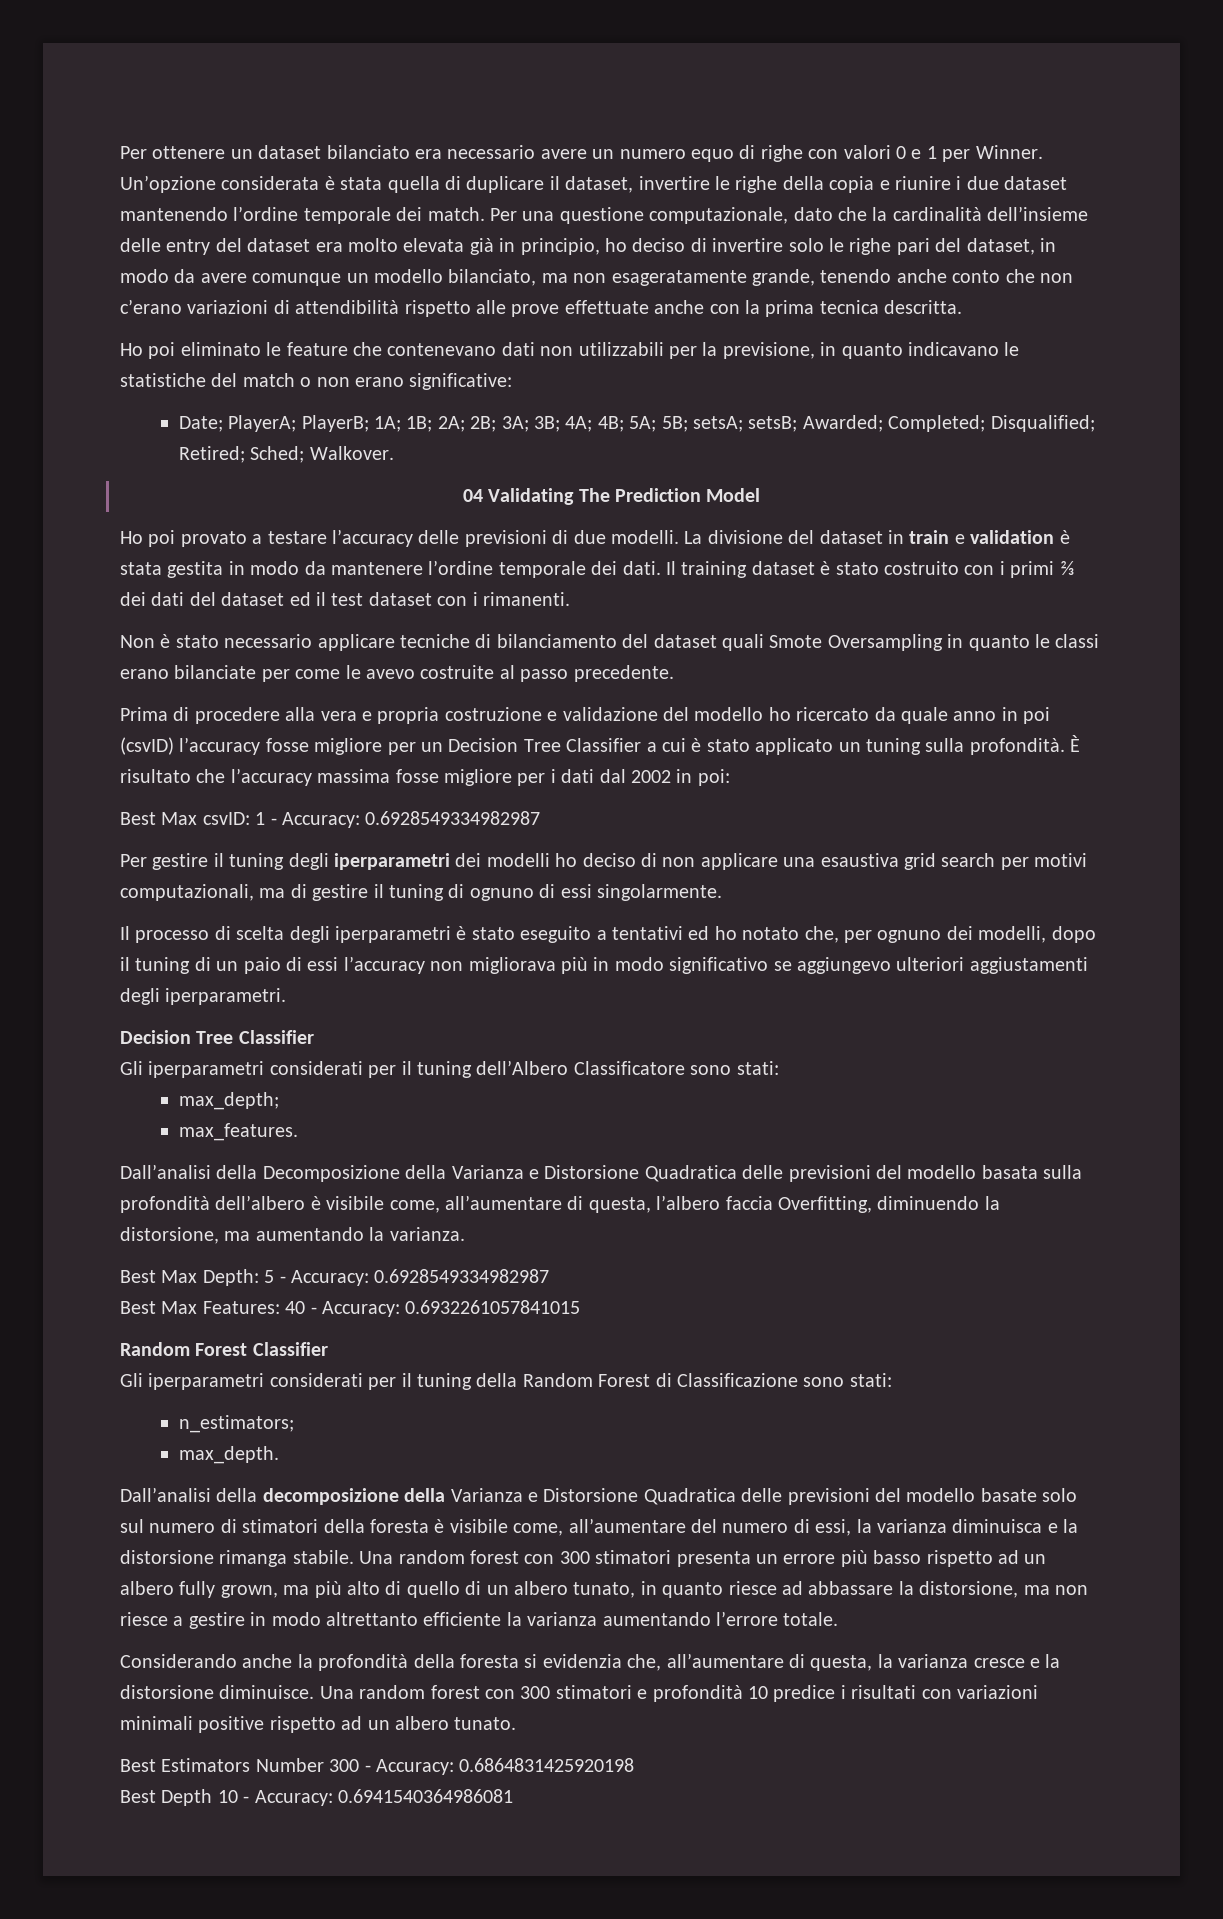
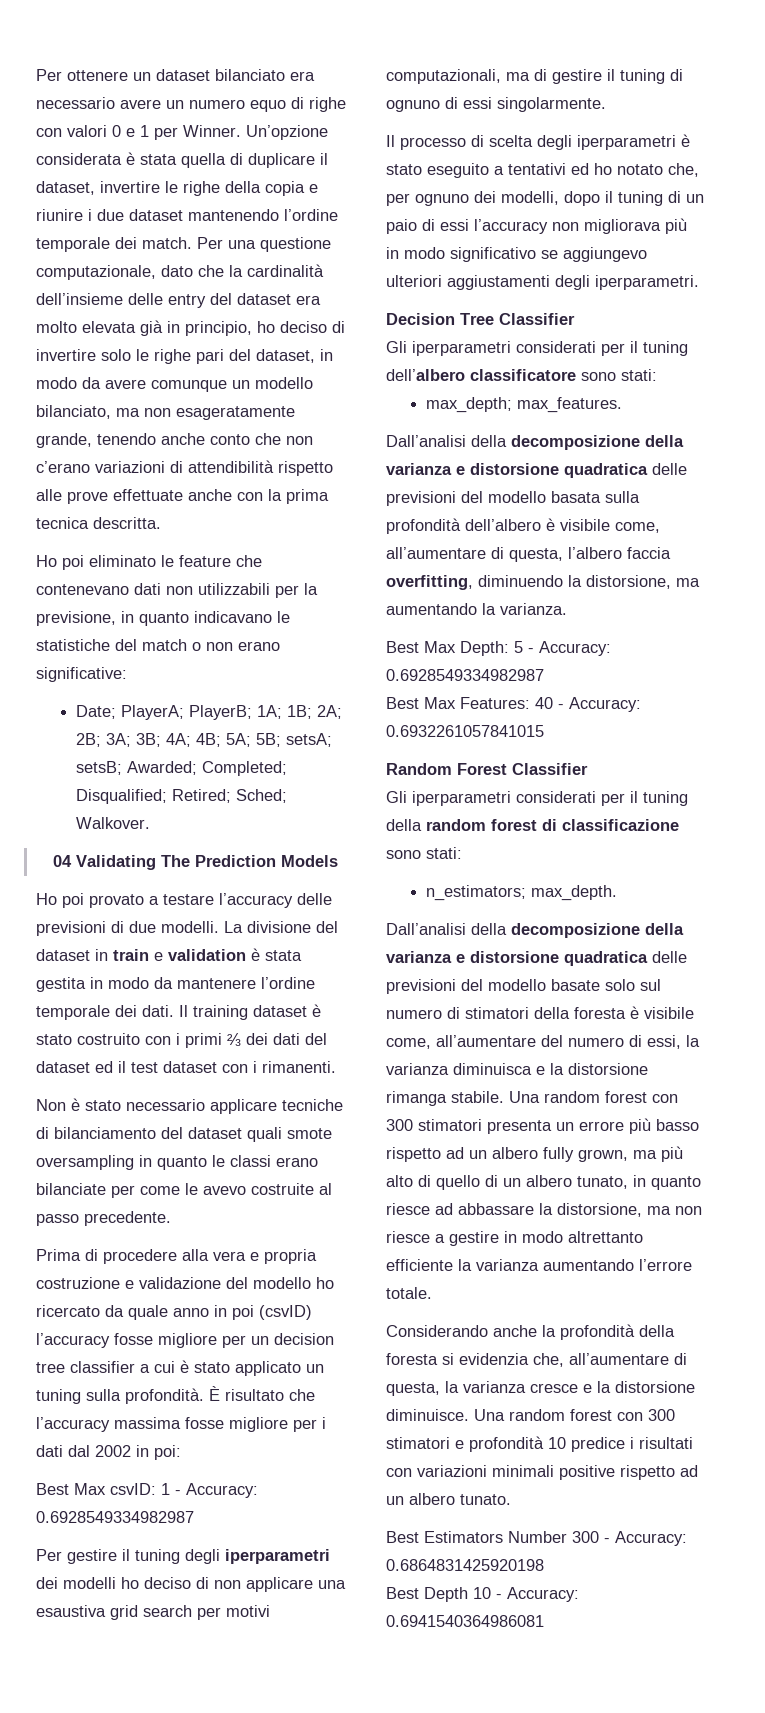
[706,488,761,502] Model -> [280,855,338,867] Models
[769,634,943,651] Smote Oversampling -> [287,1128,332,1139] [36,1155,134,1170] smote oversampling
[448,738,642,752] Decision Tree Classifier -> [274,1333,334,1345] [36,1361,135,1373] decision tree classifier
[476,1060,685,1075] dell’Albero Classificatore -> [386,369,576,381] dell’albero classificatore
(279, 1101) // -> (512, 405) none
[262,1165,737,1182] Decomposizione della Varianza e Distorsione Quadratica -> [511,435,684,450] [386,463,648,478] decomposizione della varianza e distorsione quadratica
[777,1196,872,1213] Overfitting, -> [386,575,473,590] overfitting,
[522,1373,798,1387] Random Forest di Classificazione -> [426,819,679,831] random forest di classificazione
(294, 1424) // -> (526, 893) none
[450,1488,736,1505] Varianza e Distorsione Quadratica -> [386,951,648,966] varianza e distorsione quadratica

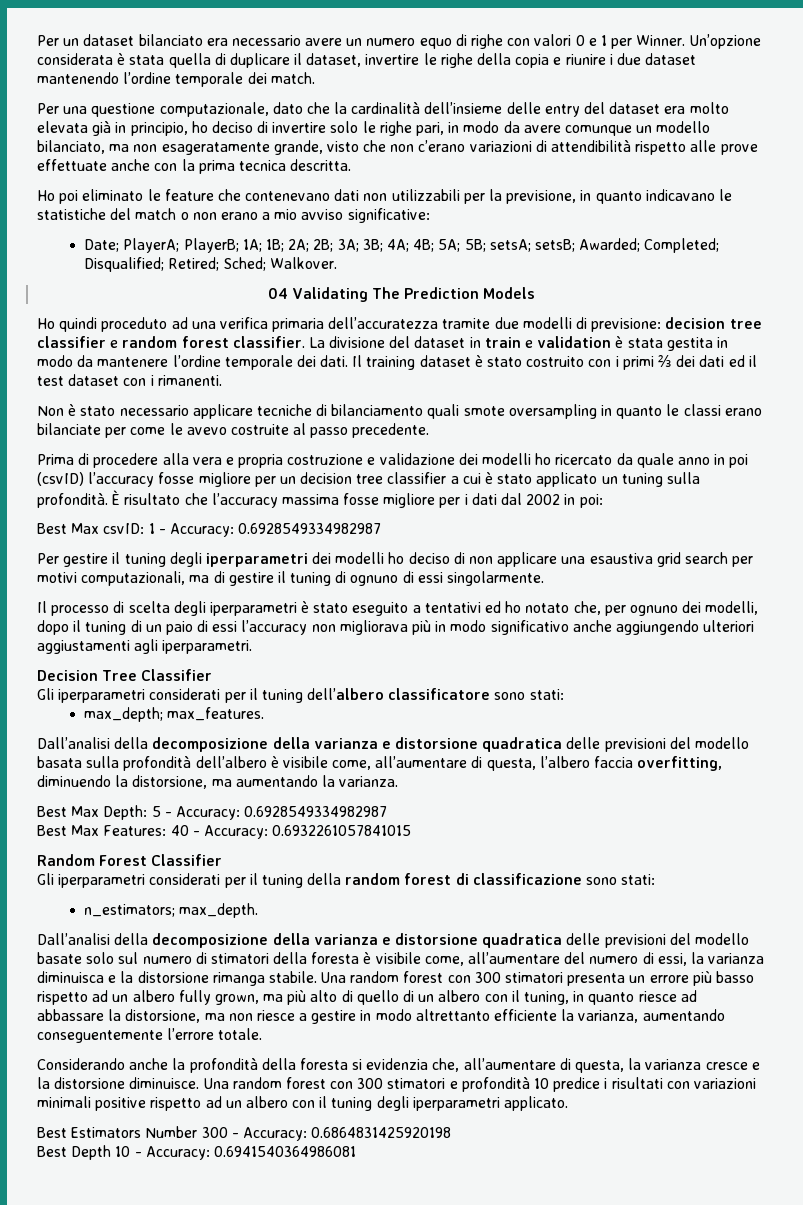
[36,69,128,81] Per ottenere -> [37,35,59,46] Per
(192, 243) none -> (315, 78) //
[196,349,315,364] pari del dataset, -> [416,122,445,136] pari,
[97,433,250,445] tenendo anche conto -> [326,141,359,152] visto
(280, 646) none -> [262,209,344,220] a mio avviso
[62,893,332,908] [36,921,219,936] poi provato a testare l’accuracy delle previsioni di due modelli. -> [59,317,762,332] [37,336,305,348] quindi proceduto ad una verifica primaria dell’accuratezza tramite due modelli di previsione: decision tree classifier e random forest classifier.
[305,1033,327,1045] [36,1061,90,1073] del dataset -> (725, 361) none
[161,1127,242,1139] del dataset -> (424, 410) none
[226,1277,311,1289] del modello -> [458,453,532,465] dei modelli
[541,247,647,262] se aggiungevo -> [572,620,699,635] anche aggiungendo
[555,275,590,290] degli -> [134,639,159,654] agli
[577,1176,628,1189] tunato, -> [484,990,569,1005] con il tuning,
[476,1259,634,1271] varianza aumentando -> [578,1009,725,1023] [37,1030,163,1043] varianza, aumentando conseguentemente
[460,1494,511,1505] tunato. -> [292,1096,569,1111] con il tuning degli iperparametri applicato.

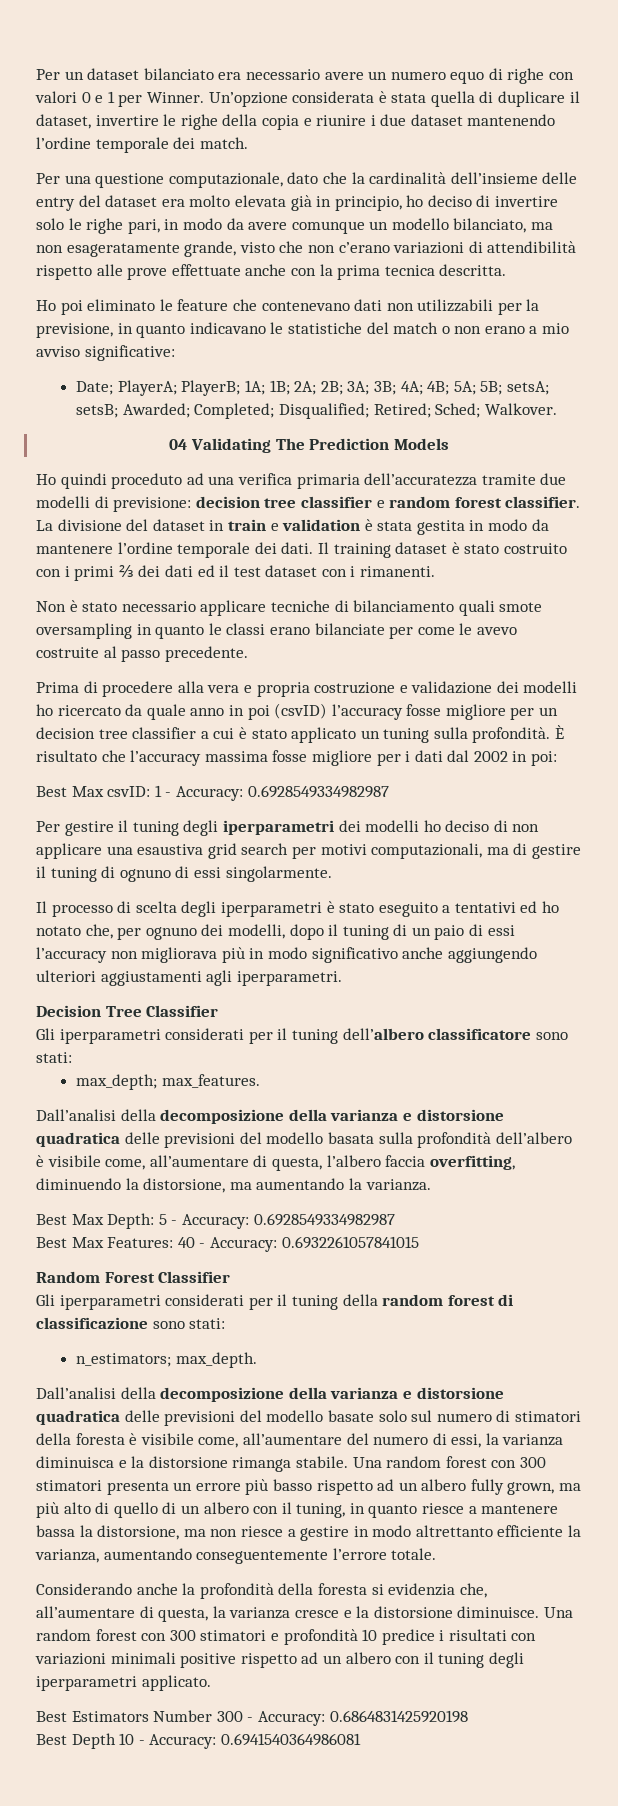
[680,990,697,1002] [37,1009,104,1021] ad abbassare -> [468,1504,559,1514] [36,1525,75,1537] a mantenere bassa

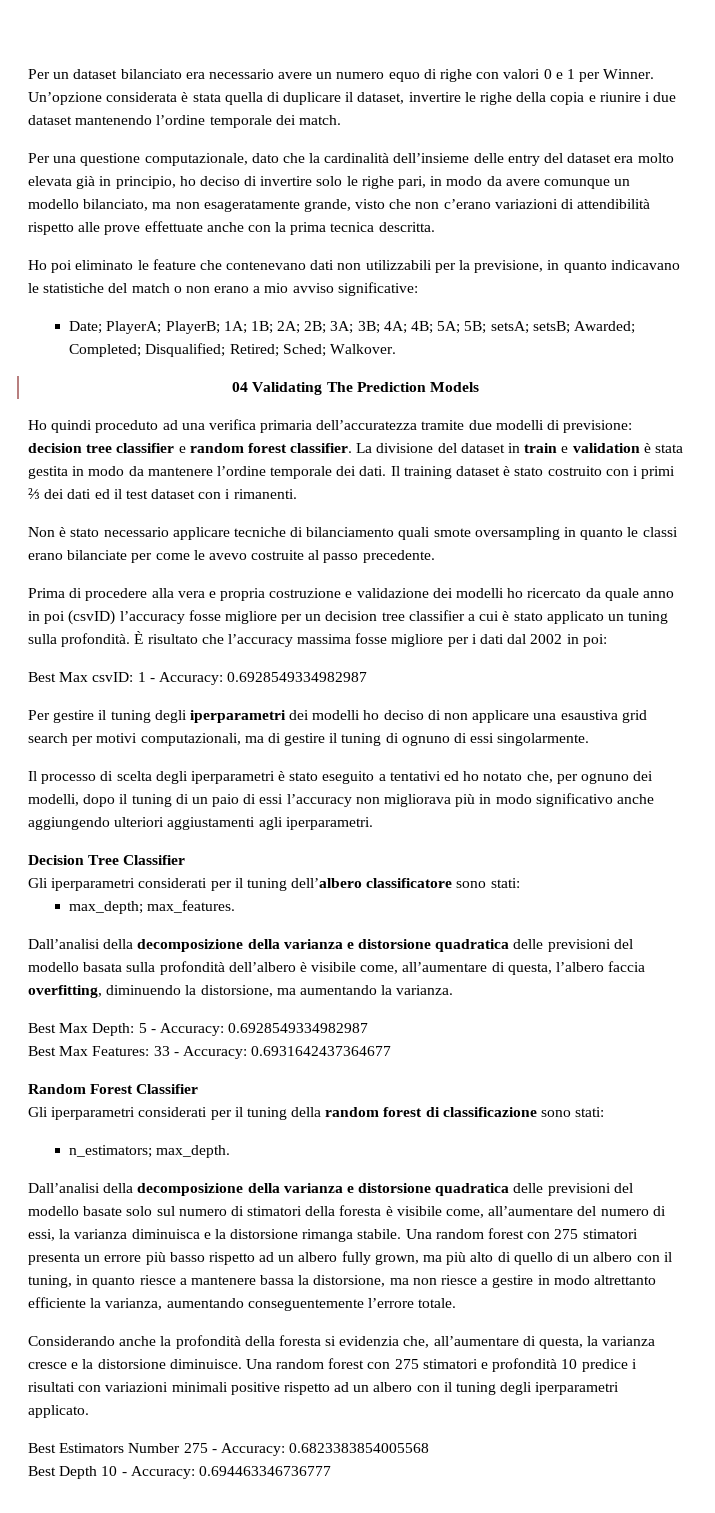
[177,1236,419,1252] 40 - Accuracy: 0.6932261057841015 -> [153,1046,392,1059] 33 - Accuracy: 0.6931642437364677
[519,1457,546,1468] 300 -> [554,1229,579,1239] 275
[169,1630,196,1641] 300 -> [394,1359,419,1369] 275
[216,1710,468,1726] 300 - Accuracy: 0.6864831425920198 -> [183,1443,430,1456] 275 - Accuracy: 0.6823383854005568
[220,1733,361,1746] 0.6941540364986081 -> [198,1466,331,1476] 0.694463346736777

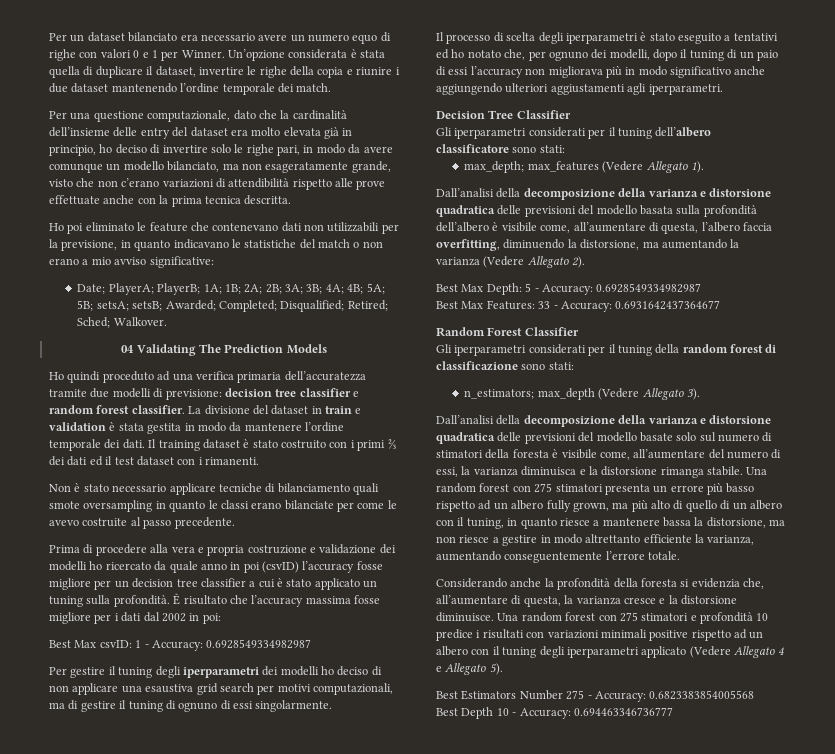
[147,900,236,913] max_features. -> [527,161,704,173] max_features (Vedere Allegato 1).
[396,985,454,995] varianza. -> [436,256,586,268] varianza (Vedere Allegato 2).
[156,1145,231,1158] max_depth. -> [537,388,700,400] max_depth (Vedere Allegato 3).
[28,1405,89,1418] applicato. -> [641,646,785,658] [436,663,503,675] applicato (Vedere Allegato 4 e Allegato 5).

